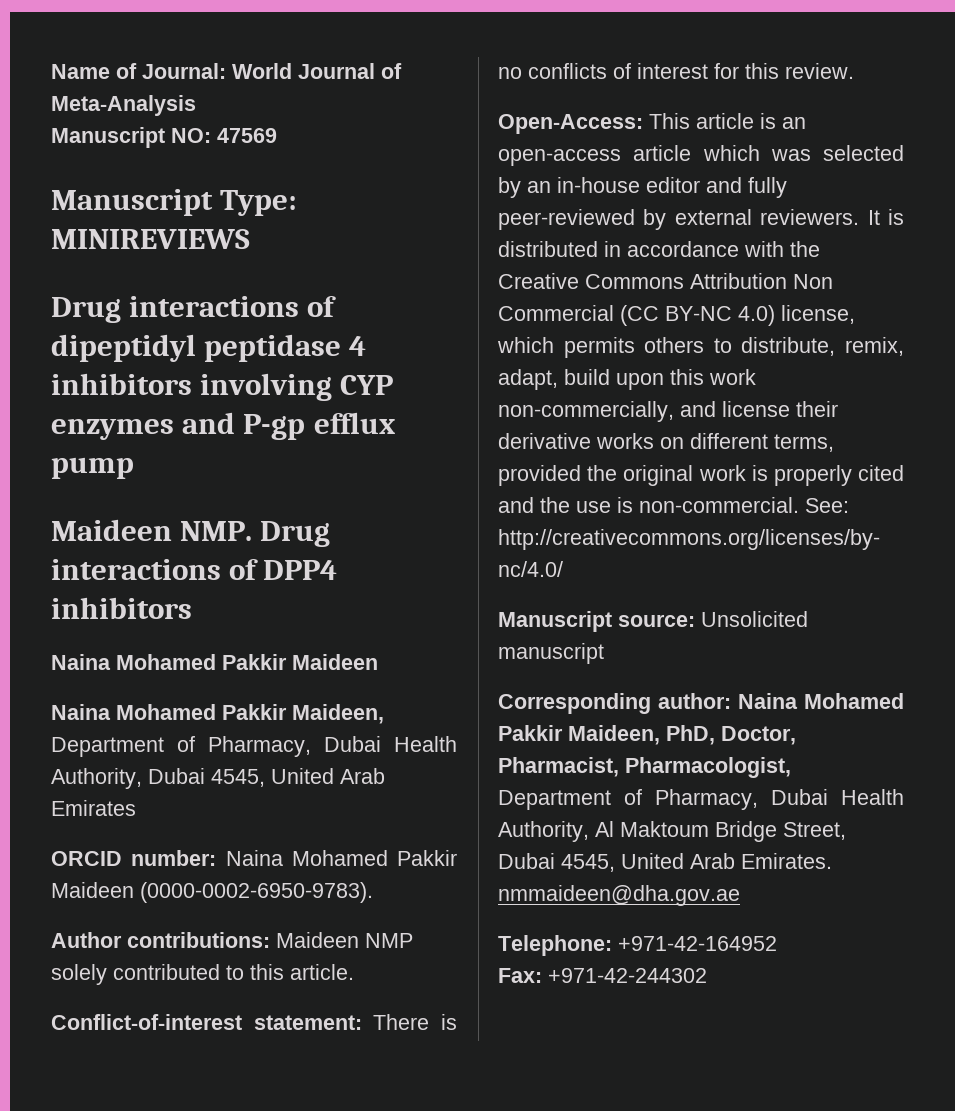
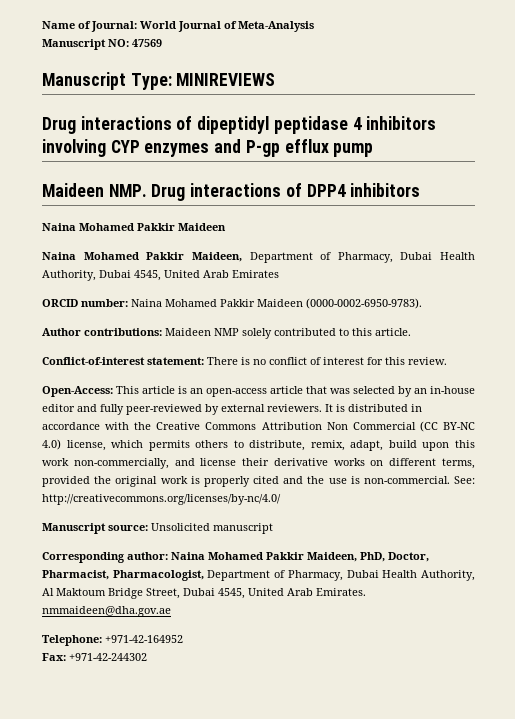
[528,63,607,79] conflicts -> [269,357,307,365] conflict
[702,145,760,161] which -> [306,386,327,394] that

